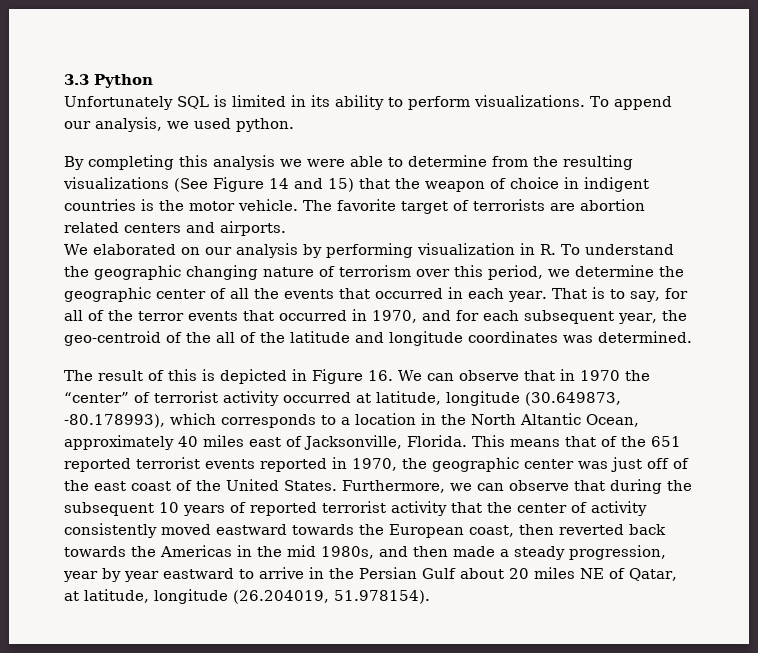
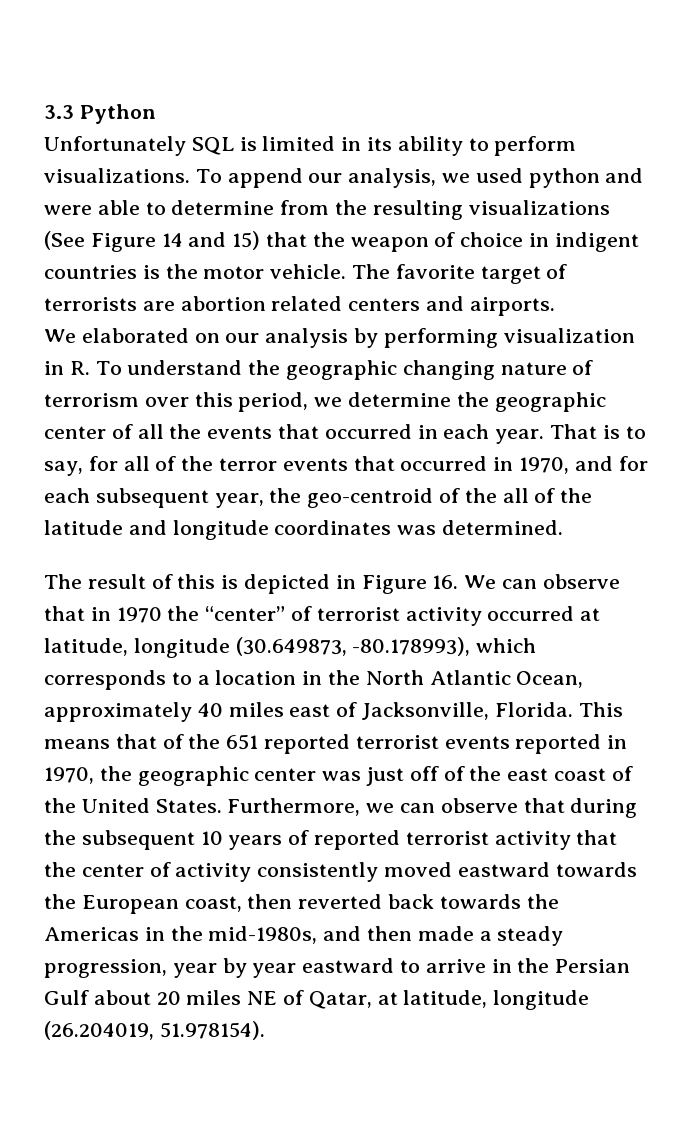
[236,118,294,132] [64,155,302,170] python. // By completing this analysis we -> [528,168,644,188] python and
[520,413,581,425] Altantic -> [429,670,511,685] Atlantic
[287,545,374,559] mid 1980s, -> [208,926,318,944] mid-1980s,

